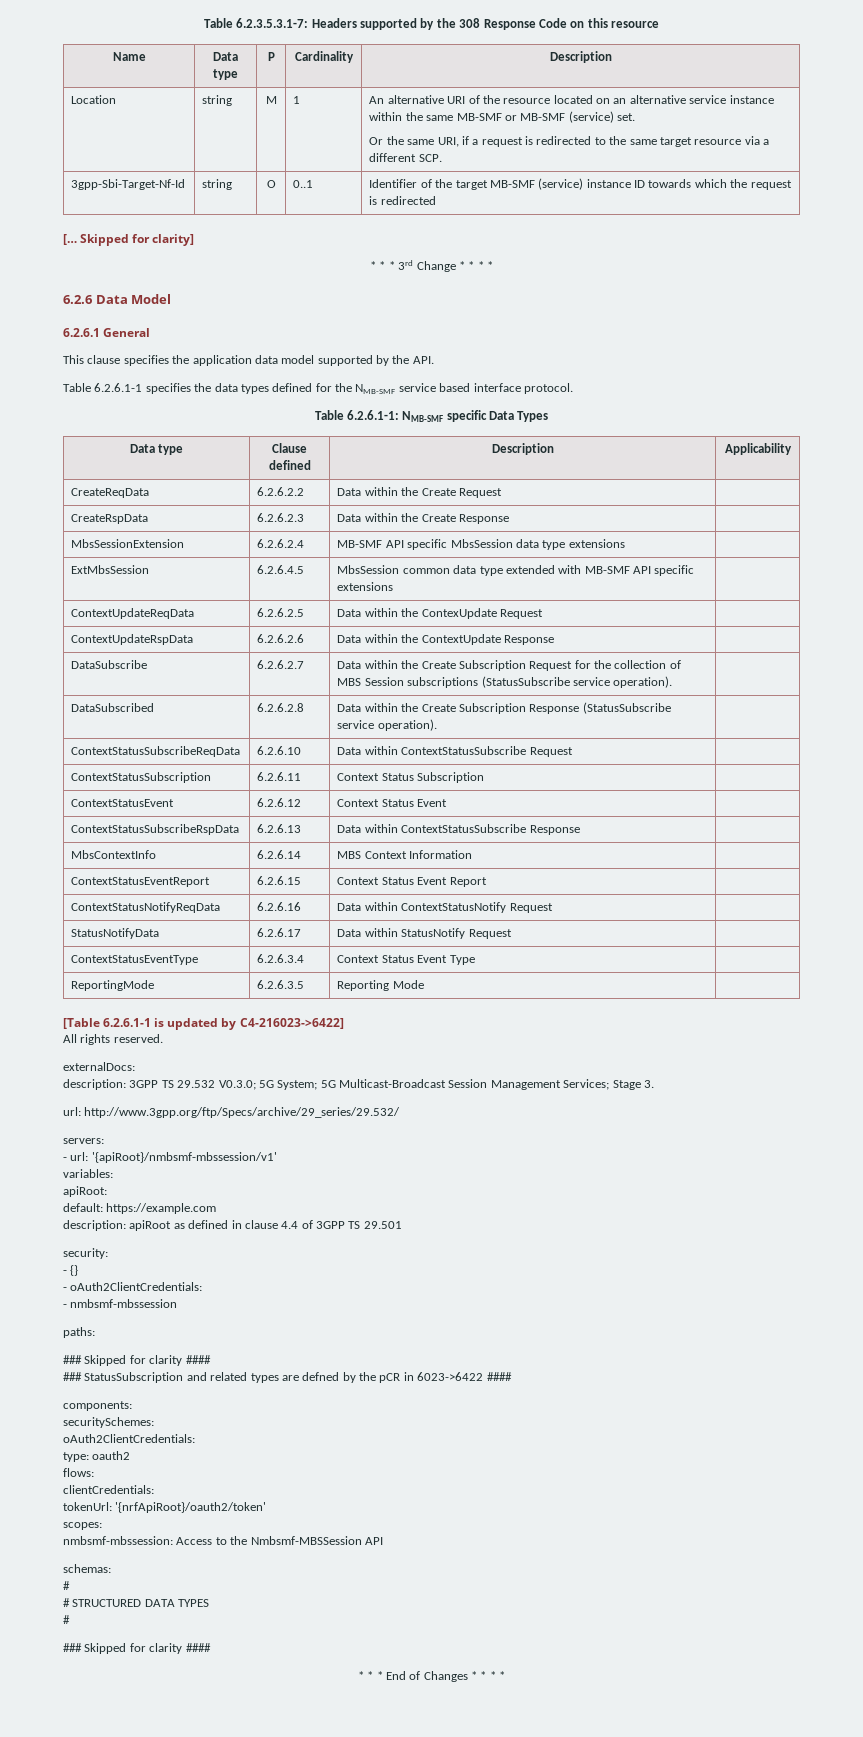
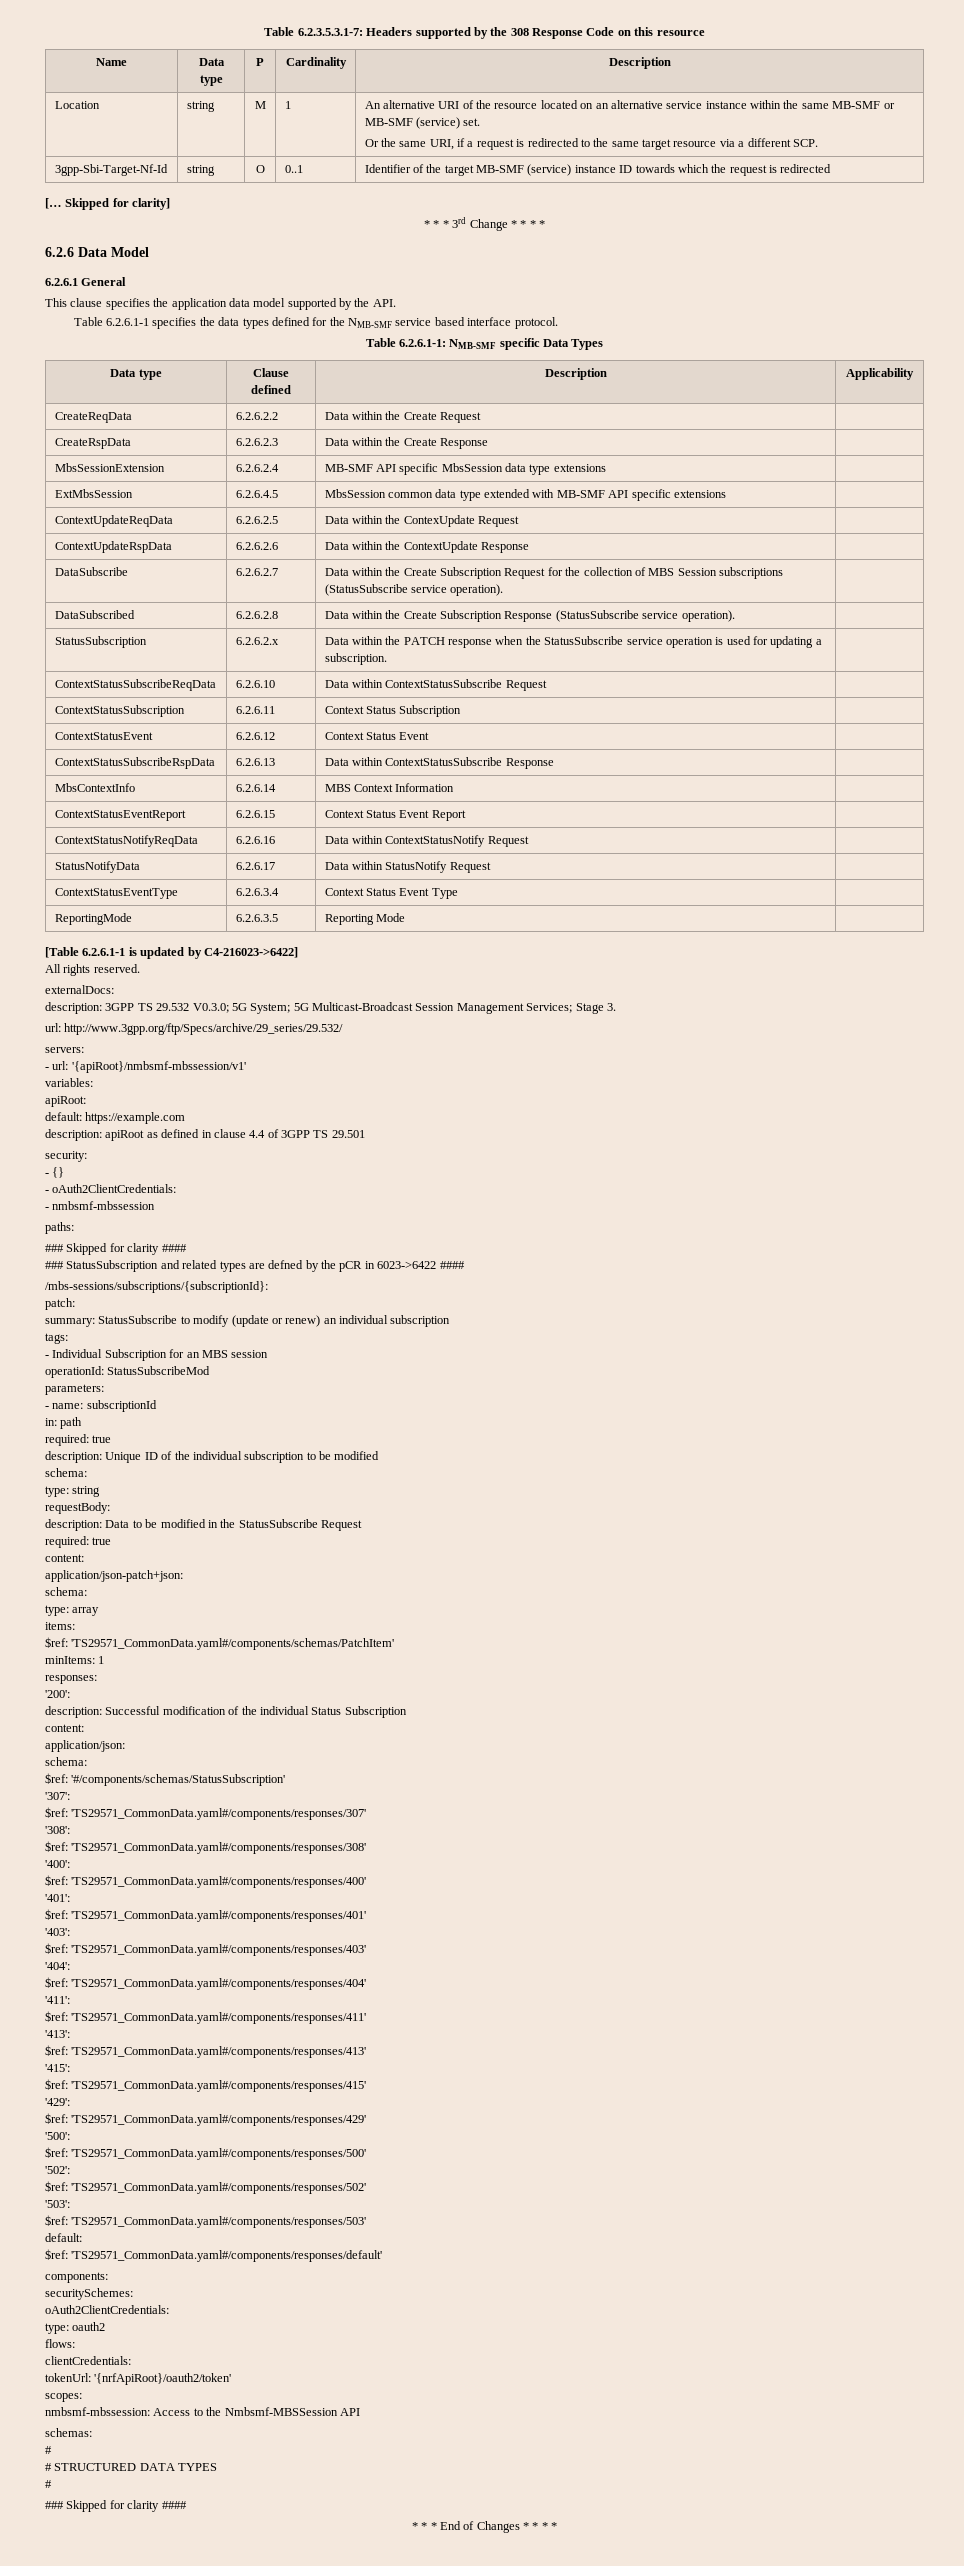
(437, 725) none -> [54,636,147,648] [235,637,279,645] [324,636,822,648] [324,653,387,665] // StatusSubscription | 6.2.6.2.x | Data within the PATCH response when the StatusSubscribe service operation is used for updating a subscription. |
(512, 1376) none -> [45,1281,268,1293] [45,1298,75,1310] [45,1315,451,1327] [45,1333,68,1344] [45,1349,269,1361] [45,1366,211,1378] [45,1384,104,1395] [45,1400,157,1412] [45,1417,83,1429] [45,1434,112,1446] [45,1451,380,1463] [45,1468,87,1477] [45,1486,101,1497] [45,1502,110,1514] [45,1519,362,1531] [45,1536,112,1548] [45,1554,84,1562] [45,1570,183,1582] [45,1587,87,1596] [45,1605,100,1616] [45,1622,75,1630] [45,1637,395,1650] [45,1656,105,1664] [45,1675,97,1684] [45,1690,70,1698] [45,1706,407,1718] [45,1724,84,1732] [45,1740,125,1752] [45,1757,87,1766] [45,1773,286,1786] [45,1792,70,1800] [45,1807,367,1820] [45,1826,70,1834] [45,1841,367,1854] [45,1860,70,1868] [45,1875,367,1888] [45,1894,70,1902] [45,1909,367,1922] [45,1928,70,1936] [45,1943,367,1956] [45,1962,70,1970] [45,1977,367,1990] [45,1996,70,2004] [45,2011,367,2024] [45,2030,70,2038] [45,2045,367,2058] [45,2064,70,2072] [45,2079,367,2092] [45,2098,70,2106] [45,2113,367,2126] [45,2132,70,2140] [45,2147,367,2160] [45,2166,70,2174] [45,2181,367,2194] [45,2200,70,2208] [45,2215,367,2228] [45,2233,82,2242] [45,2249,383,2262] // /mbs-sessions/subscriptions/{subscriptionId}: // patch: // summary: StatusSubscribe to modify (update or renew) an individual subscription // tags: // - Individual Subscription for an MBS session // operationId: StatusSubscribeMod // parameters: // - name: subscriptionId // in: path // required: true // description: Unique ID of the individual subscription to be modified // schema: // type: string // requestBody: // description: Data to be modified in the StatusSubscribe Request // required: true // content: // application/json-patch+json: // schema: // type: array // items: // $ref: 'TS29571_CommonData.yaml#/components/schemas/PatchItem' // minItems: 1 // responses: // '200': // description: Successful modification of the individual Status Subscription // content: // application/json: // schema: // $ref: '#/components/schemas/StatusSubscription' // '307': // $ref: 'TS29571_CommonData.yaml#/components/responses/307' // '308': // $ref: 'TS29571_CommonData.yaml#/components/responses/308' // '400': // $ref: 'TS29571_CommonData.yaml#/components/responses/400' // '401': // $ref: 'TS29571_CommonData.yaml#/components/responses/401' // '403': // $ref: 'TS29571_CommonData.yaml#/components/responses/403' // '404': // $ref: 'TS29571_CommonData.yaml#/components/responses/404' // '411': // $ref: 'TS29571_CommonData.yaml#/components/responses/411' // '413': // $ref: 'TS29571_CommonData.yaml#/components/responses/413' // '415': // $ref: 'TS29571_CommonData.yaml#/components/responses/415' // '429': // $ref: 'TS29571_CommonData.yaml#/components/responses/429' // '500': // $ref: 'TS29571_CommonData.yaml#/components/responses/500' // '502': // $ref: 'TS29571_CommonData.yaml#/components/responses/502' // '503': // $ref: 'TS29571_CommonData.yaml#/components/responses/503' // default: // $ref: 'TS29571_CommonData.yaml#/components/responses/default'

